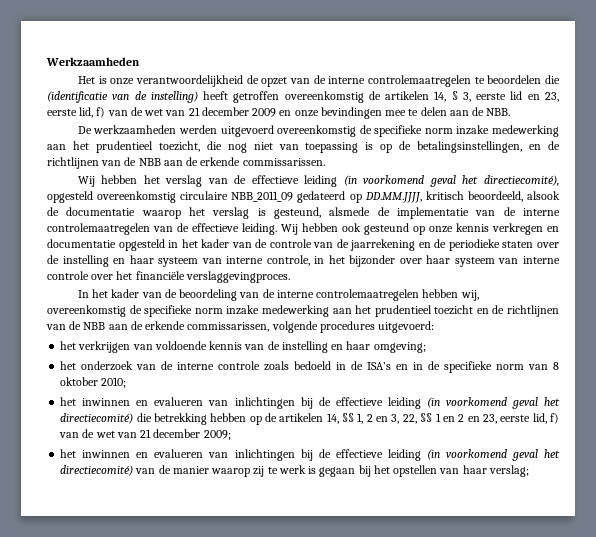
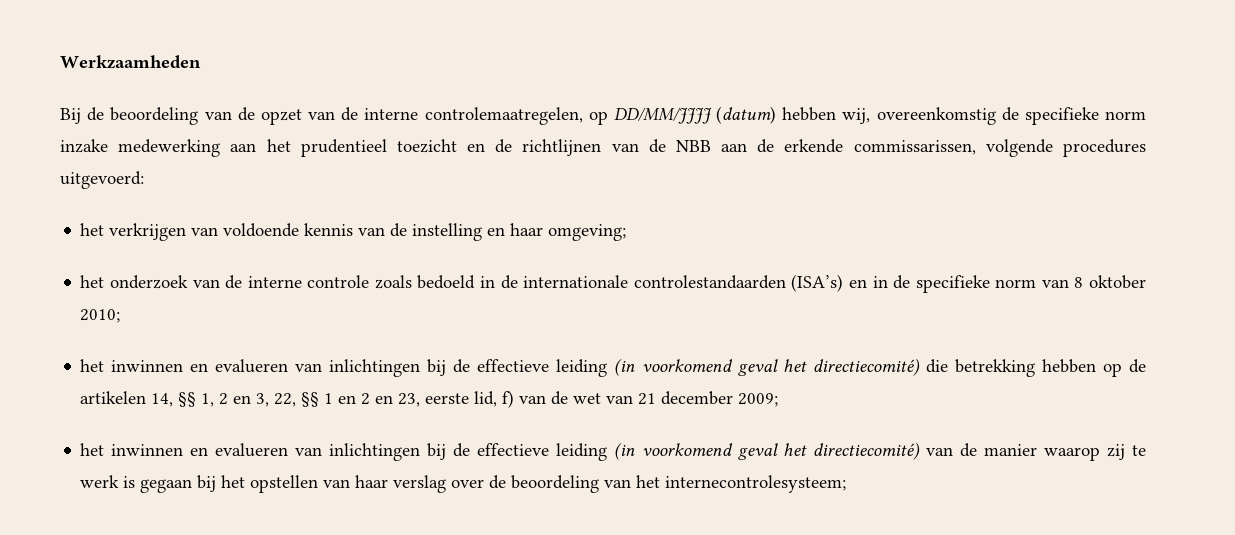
[77,75,243,87] Het is onze verantwoordelijkheid -> [60,107,232,125] Bij de beoordeling van
[367,75,560,87] [47,91,559,103] [47,107,511,119] [77,125,560,137] [47,141,560,153] [47,157,325,169] [77,175,559,187] [47,191,560,203] [47,207,560,219] [47,223,559,235] [47,239,560,251] [47,255,561,267] [47,271,290,283] [77,289,420,301] controlemaatregelen te beoordelen die (identificatie van de instelling) heeft getroffen overeenkomstig de artikelen 14, § 3, eerste lid en 23, eerste lid, f) van de wet van 21 december 2009 en onze bevindingen mee te delen aan de NBB. // De werkzaamheden werden uitgevoerd overeenkomstig de specifieke norm inzake medewerking aan het prudentieel toezicht, die nog niet van toepassing is op de betalingsinstellingen, en de richtlijnen van de NBB aan de erkende commissarissen. // Wij hebben het verslag van de effectieve leiding (in voorkomend geval het directiecomité), opgesteld overeenkomstig circulaire NBB_2011_09 gedateerd op DD.MM.JJJJ, kritisch beoordeeld, alsook de documentatie waarop het verslag is gesteund, alsmede de implementatie van de interne controlemaatregelen van de effectieve leiding. Wij hebben ook gesteund op onze kennis verkregen en documentatie opgesteld in het kader van de controle van de jaarrekening en de periodieke staten over de instelling en haar systeem van interne controle, in het bijzonder over haar systeem van interne controle over het financiële verslaggevingproces. // In het kader van de beoordeling van de interne controlemaatregelen -> [424,106,776,125] controlemaatregelen, op DD/MM/JJJJ (datum)
[367,362,392,370] ISA’s -> [523,274,844,292] internationale controlestandaarden (ISA’s)
[488,465,529,477] verslag; -> [393,475,847,493] verslag over de beoordeling van het internecontrolesysteem;

